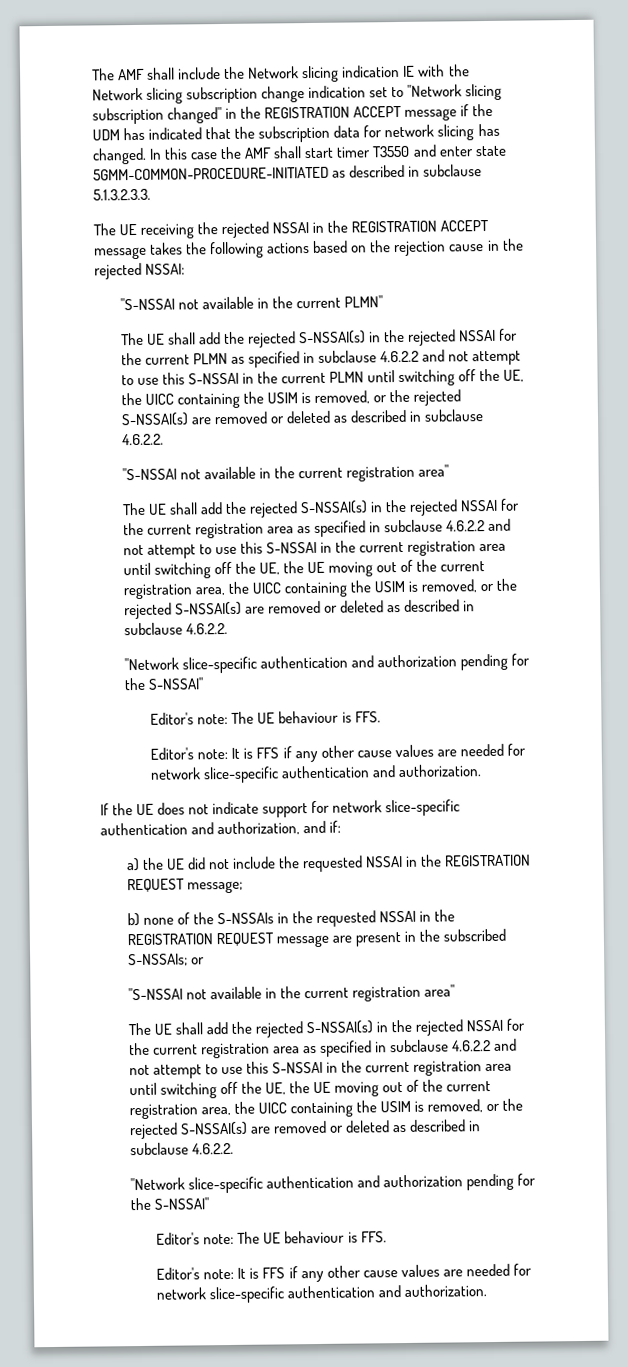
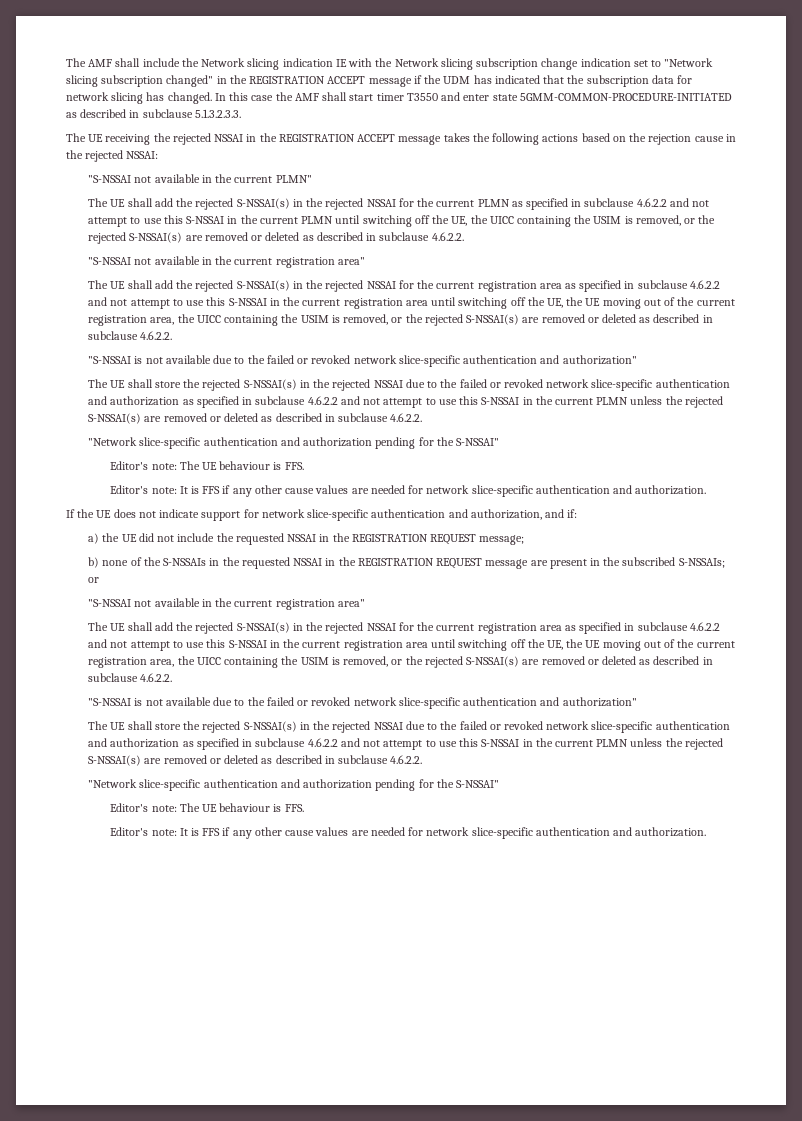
(228, 628) none -> [88,355,637,367] [88,379,730,391] [88,396,723,408] [88,413,423,424] // "S-NSSAI is not available due to the failed or revoked network slice-specific authentication and authorization" // The UE shall store the rejected S-NSSAI(s) in the rejected NSSAI due to the failed or revoked network slice-specific authentication and authorization as specified in subclause 4.6.2.2 and not attempt to use this S-NSSAI in the current PLMN unless the rejected S-NSSAI(s) are removed or deleted as described in subclause 4.6.2.2.
(234, 1148) none -> [88,697,637,709] [88,721,730,733] [88,738,723,750] [88,755,423,766] // "S-NSSAI is not available due to the failed or revoked network slice-specific authentication and authorization" // The UE shall store the rejected S-NSSAI(s) in the rejected NSSAI due to the failed or revoked network slice-specific authentication and authorization as specified in subclause 4.6.2.2 and not attempt to use this S-NSSAI in the current PLMN unless the rejected S-NSSAI(s) are removed or deleted as described in subclause 4.6.2.2.

